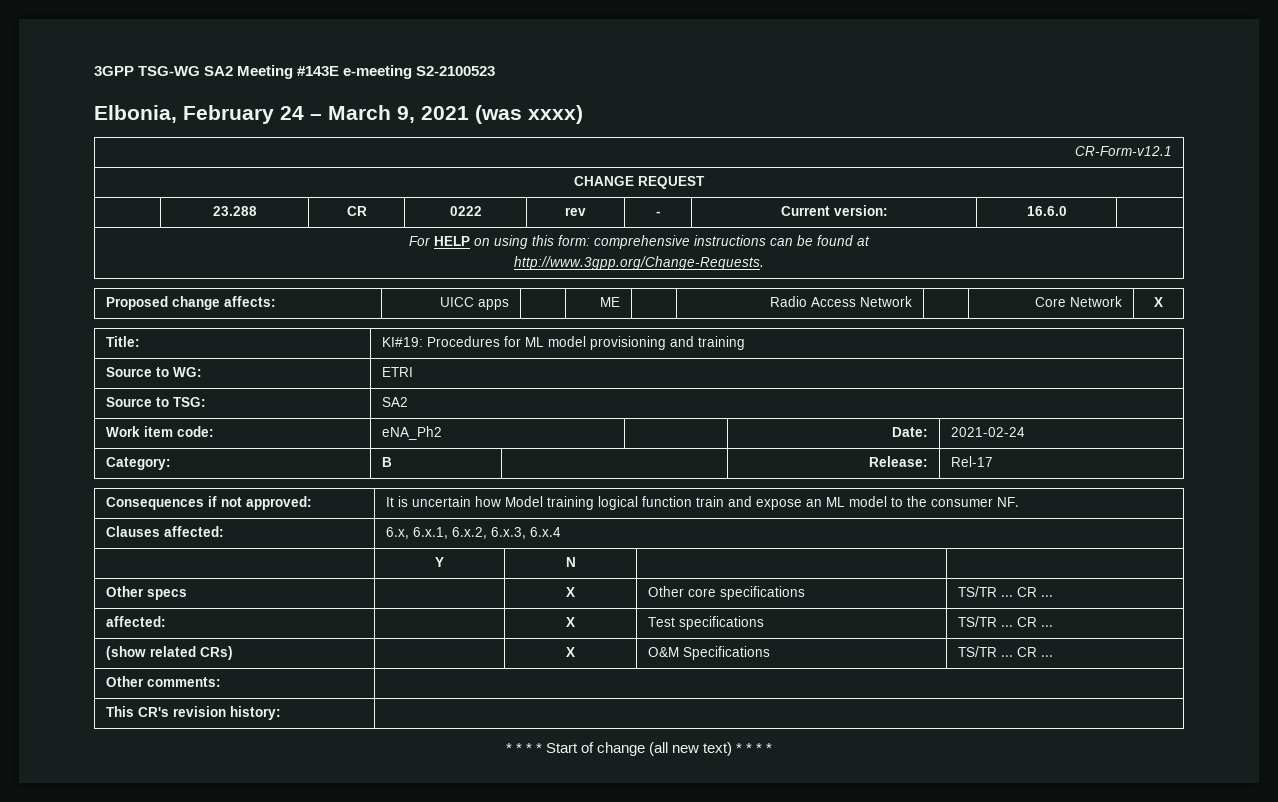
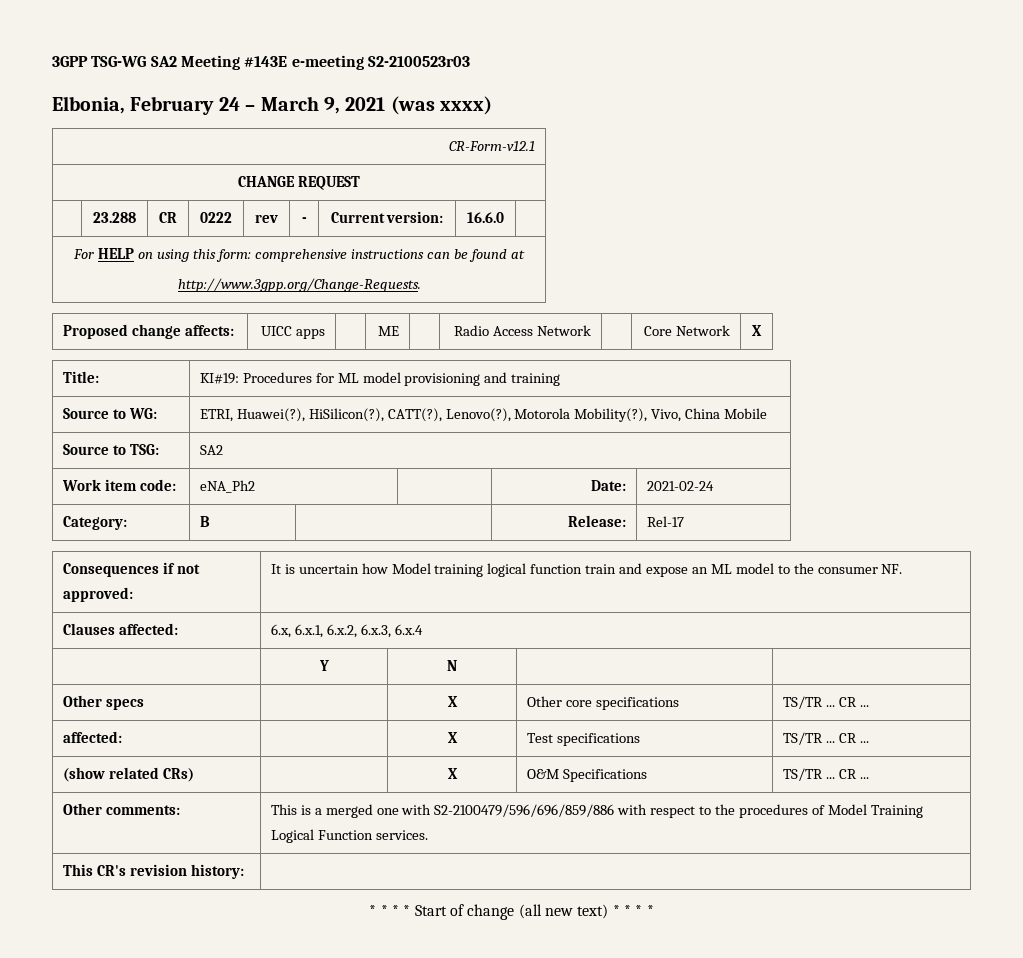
[416,66,496,76] S2-2100523 -> [367,56,470,67] S2-2100523r03
[381,367,413,377] ETRI -> [199,408,768,422] ETRI, Huawei(?), HiSilicon(?), CATT(?), Lenovo(?), Motorola Mobility(?), Vivo, China Mobile
(221, 682) none -> [270,804,923,818] [270,829,428,843] This is a merged one with S2-2100479/596/696/859/886 with respect to the procedures of Model Training Logical Function services.

